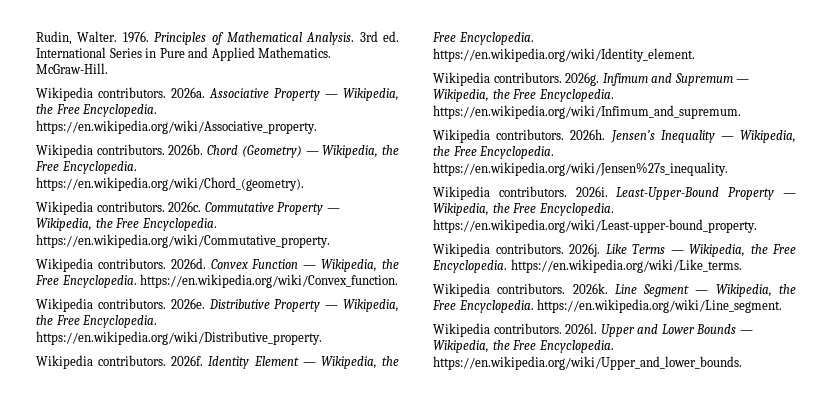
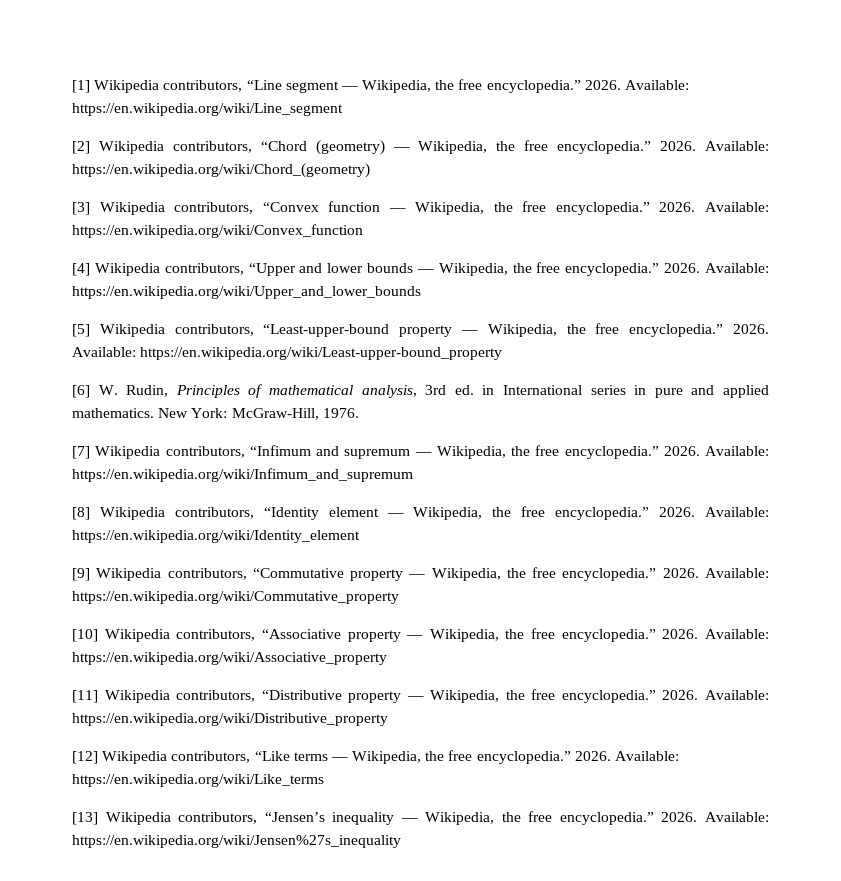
[36,31,399,45] [36,47,332,61] [36,63,108,74] [36,87,399,101] [36,104,158,117] [36,120,317,134] [36,144,400,158] [35,161,137,174] [36,177,304,191] [36,201,340,215] [36,218,217,231] [36,234,330,248] [36,258,399,272] [35,274,399,288] [36,298,399,312] [36,315,158,328] [36,331,322,345] [36,355,400,369] [432,32,534,45] [433,48,695,62] [433,72,750,86] [433,89,614,102] [433,105,741,119] [433,129,796,143] [433,146,555,159] [433,162,728,176] [433,186,796,200] [433,203,614,216] [433,219,757,233] [433,243,796,257] [432,259,742,273] [433,283,796,297] [432,299,783,313] [433,323,753,337] [433,340,614,353] [433,356,742,370] Rudin, Walter. 1976. Principles of Mathematical Analysis. 3rd ed. International Series in Pure and Applied Mathematics. McGraw-Hill. // Wikipedia contributors. 2026a. Associative Property — Wikipedia, the Free Encyclopedia. https://en.wikipedia.org/wiki/Associative_property. // Wikipedia contributors. 2026b. Chord (Geometry) — Wikipedia, the Free Encyclopedia. https://en.wikipedia.org/wiki/Chord_(geometry). // Wikipedia contributors. 2026c. Commutative Property — Wikipedia, the Free Encyclopedia. https://en.wikipedia.org/wiki/Commutative_property. // Wikipedia contributors. 2026d. Convex Function — Wikipedia, the Free Encyclopedia. https://en.wikipedia.org/wiki/Convex_function. // Wikipedia contributors. 2026e. Distributive Property — Wikipedia, the Free Encyclopedia. https://en.wikipedia.org/wiki/Distributive_property. // Wikipedia contributors. 2026f. Identity Element — Wikipedia, the Free Encyclopedia. https://en.wikipedia.org/wiki/Identity_element. // Wikipedia contributors. 2026g. Infimum and Supremum — Wikipedia, the Free Encyclopedia. https://en.wikipedia.org/wiki/Infimum_and_supremum. // Wikipedia contributors. 2026h. Jensen’s Inequality — Wikipedia, the Free Encyclopedia. https://en.wikipedia.org/wiki/Jensen%27s_inequality. // Wikipedia contributors. 2026i. Least-Upper-Bound Property — Wikipedia, the Free Encyclopedia. https://en.wikipedia.org/wiki/Least-upper-bound_property. // Wikipedia contributors. 2026j. Like Terms — Wikipedia, the Free Encyclopedia. https://en.wikipedia.org/wiki/Like_terms. // Wikipedia contributors. 2026k. Line Segment — Wikipedia, the Free Encyclopedia. https://en.wikipedia.org/wiki/Line_segment. // Wikipedia contributors. 2026l. Upper and Lower Bounds — Wikipedia, the Free Encyclopedia. https://en.wikipedia.org/wiki/Upper_and_lower_bounds. -> [72,79,690,93] [72,103,343,116] [72,140,769,155] [72,163,370,178] [72,201,769,215] [72,224,363,238] [72,262,769,276] [72,286,421,299] [72,323,769,337] [72,347,503,360] [72,384,770,398] [72,408,359,420] [72,445,769,459] [72,468,413,482] [72,506,769,520] [72,530,360,543] [72,567,769,581] [72,591,399,604] [72,628,769,642] [72,652,387,665] [72,689,769,703] [72,713,388,726] [72,750,680,764] [72,774,324,787] [72,811,769,825] [72,835,401,848] [1] Wikipedia contributors, “Line segment — Wikipedia, the free encyclopedia.” 2026. Available: https://en.wikipedia.org/wiki/Line_segment // [2] Wikipedia contributors, “Chord (geometry) — Wikipedia, the free encyclopedia.” 2026. Available: https://en.wikipedia.org/wiki/Chord_(geometry) // [3] Wikipedia contributors, “Convex function — Wikipedia, the free encyclopedia.” 2026. Available: https://en.wikipedia.org/wiki/Convex_function // [4] Wikipedia contributors, “Upper and lower bounds — Wikipedia, the free encyclopedia.” 2026. Available: https://en.wikipedia.org/wiki/Upper_and_lower_bounds // [5] Wikipedia contributors, “Least-upper-bound property — Wikipedia, the free encyclopedia.” 2026. Available: https://en.wikipedia.org/wiki/Least-upper-bound_property // [6] W. Rudin, Principles of mathematical analysis, 3rd ed. in International series in pure and applied mathematics. New York: McGraw-Hill, 1976. // [7] Wikipedia contributors, “Infimum and supremum — Wikipedia, the free encyclopedia.” 2026. Available: https://en.wikipedia.org/wiki/Infimum_and_supremum // [8] Wikipedia contributors, “Identity element — Wikipedia, the free encyclopedia.” 2026. Available: https://en.wikipedia.org/wiki/Identity_element // [9] Wikipedia contributors, “Commutative property — Wikipedia, the free encyclopedia.” 2026. Available: https://en.wikipedia.org/wiki/Commutative_property // [10] Wikipedia contributors, “Associative property — Wikipedia, the free encyclopedia.” 2026. Available: https://en.wikipedia.org/wiki/Associative_property // [11] Wikipedia contributors, “Distributive property — Wikipedia, the free encyclopedia.” 2026. Available: https://en.wikipedia.org/wiki/Distributive_property // [12] Wikipedia contributors, “Like terms — Wikipedia, the free encyclopedia.” 2026. Available: https://en.wikipedia.org/wiki/Like_terms // [13] Wikipedia contributors, “Jensen’s inequality — Wikipedia, the free encyclopedia.” 2026. Available: https://en.wikipedia.org/wiki/Jensen%27s_inequality

